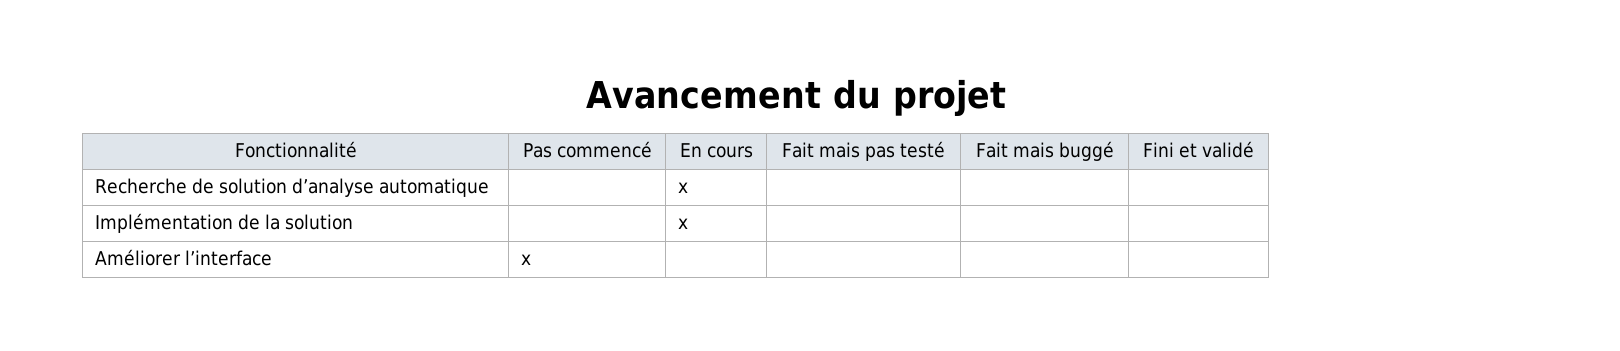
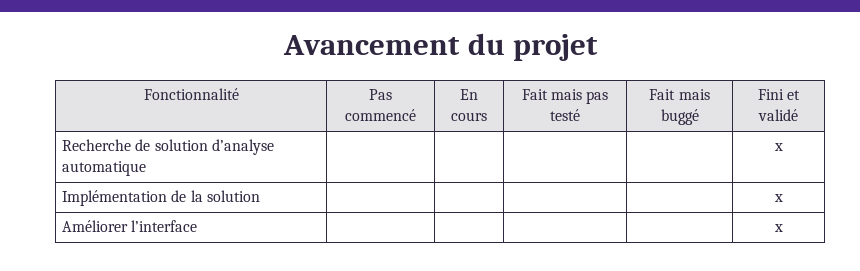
[677,182,688,193] x | | | -> [773,143,783,151] | | | x
[677,218,688,229] x | | | -> [773,194,783,202] | | | x
[520,254,531,265] x | | | | -> [773,224,783,232] | | | | x

